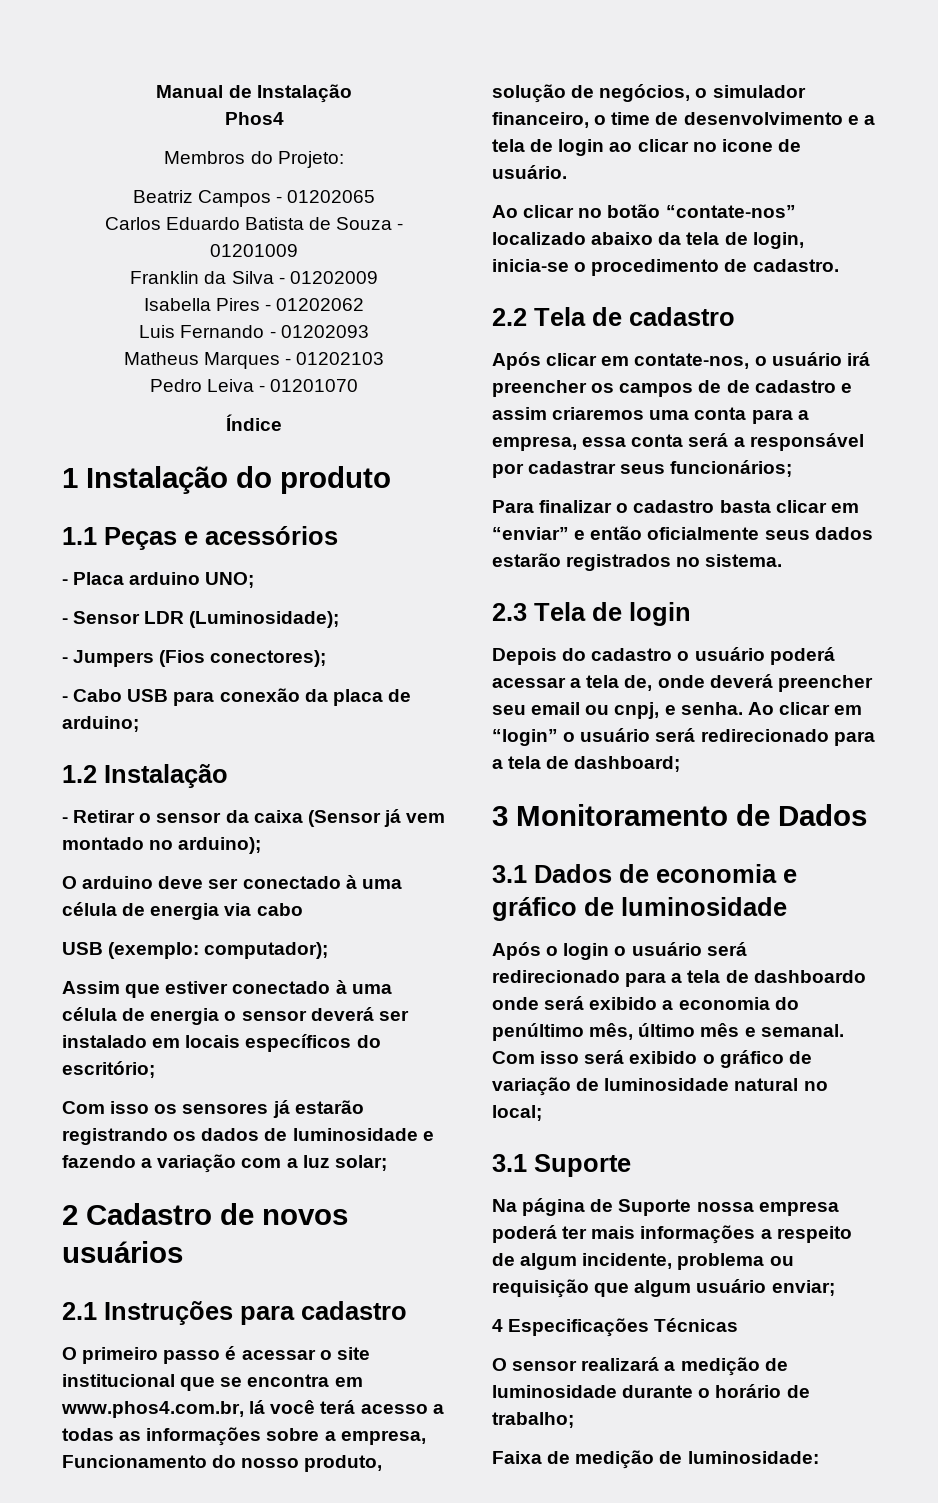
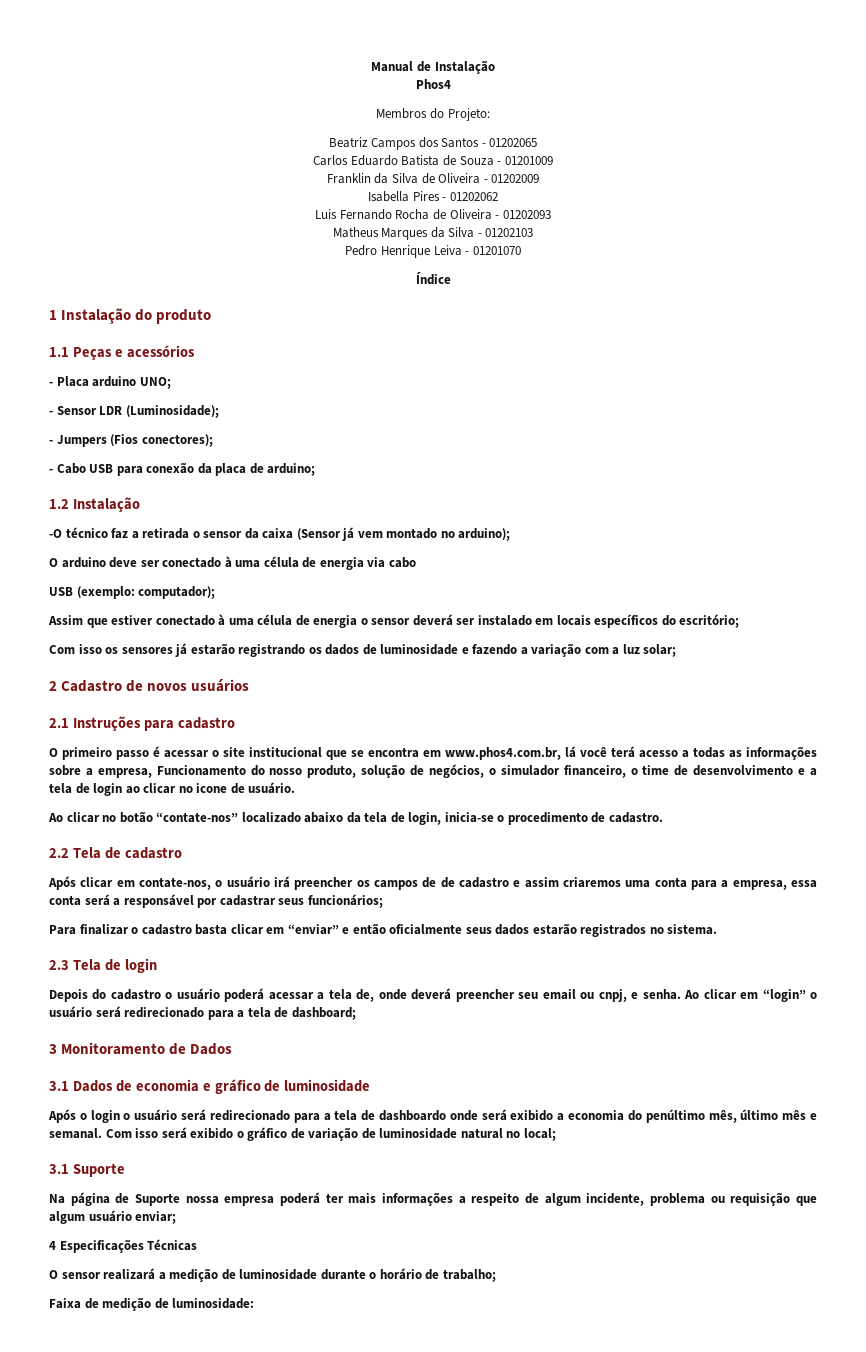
(271, 198) none -> [418,137,480,148] dos Santos
(274, 277) none -> [421,173,481,184] de Oliveira
(265, 331) none -> [395,209,492,220] Rocha de Oliveira
(280, 360) none -> [430,227,475,238] da Silva
(202, 385) none -> [380,245,430,258] Henrique
[62,810,136,823] - Retirar -> [49,527,190,539] -O técnico faz a retirada

